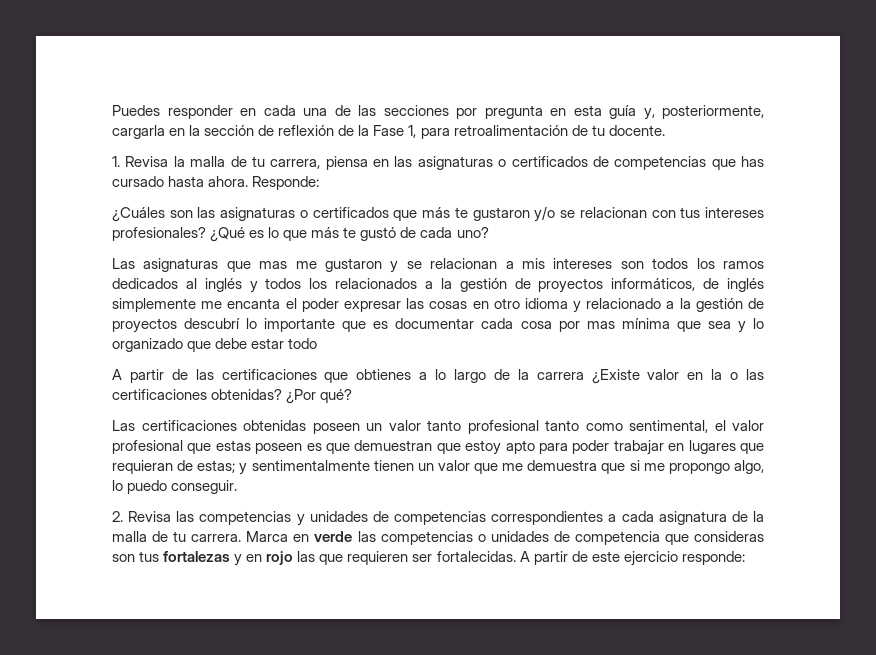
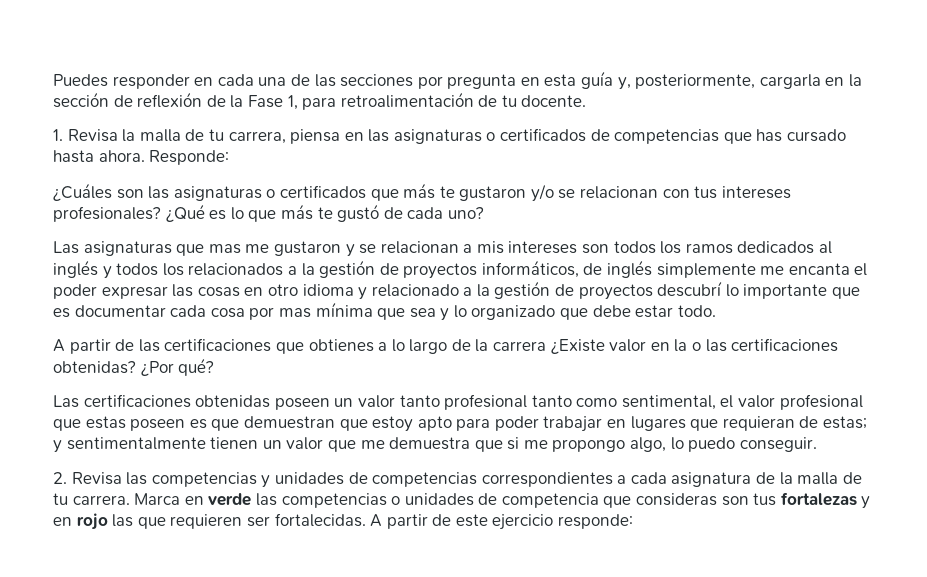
[288,338,318,349] todo -> [677,305,716,317] todo.

